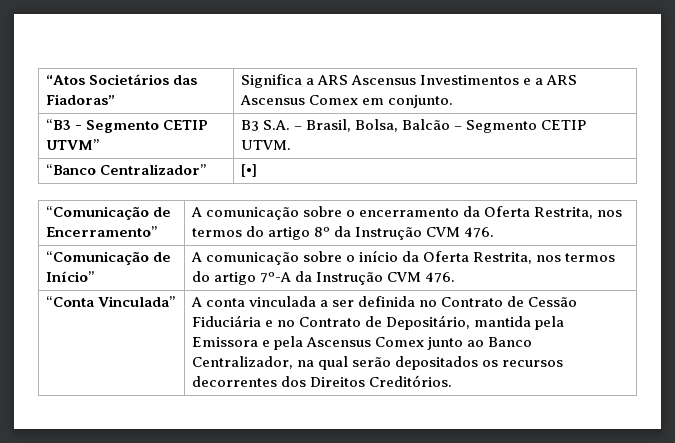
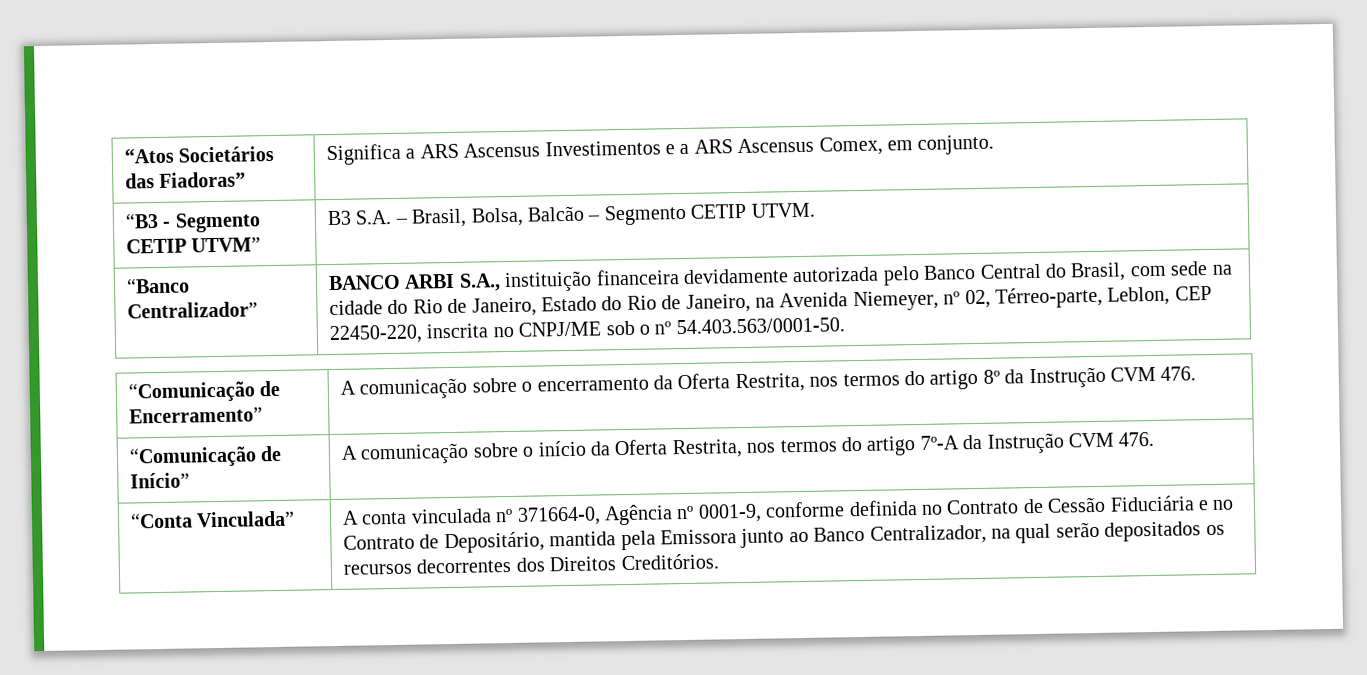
[308,95,358,105] Comex -> [818,136,883,156] Comex,
[240,164,257,177] [•] -> [328,261,1233,293] [329,285,1212,317] [329,317,845,345] BANCO ARBI S.A., instituição financeira devidamente autorizada pelo Banco Central do Brasil, com sede na cidade do Rio de Janeiro, Estado do Rio de Janeiro, na Avenida Niemeyer, nº 02, Térreo-parte, Leblon, CEP 22450-220, inscrita no CNPJ/ME sob o nº 54.403.563/0001-50.
[319,300,354,307] a ser -> [495,501,846,526] nº 371664-0, Agência nº 0001-9, conforme
[261,336,424,350] e pela Ascensus Comex -> (738, 537) none

